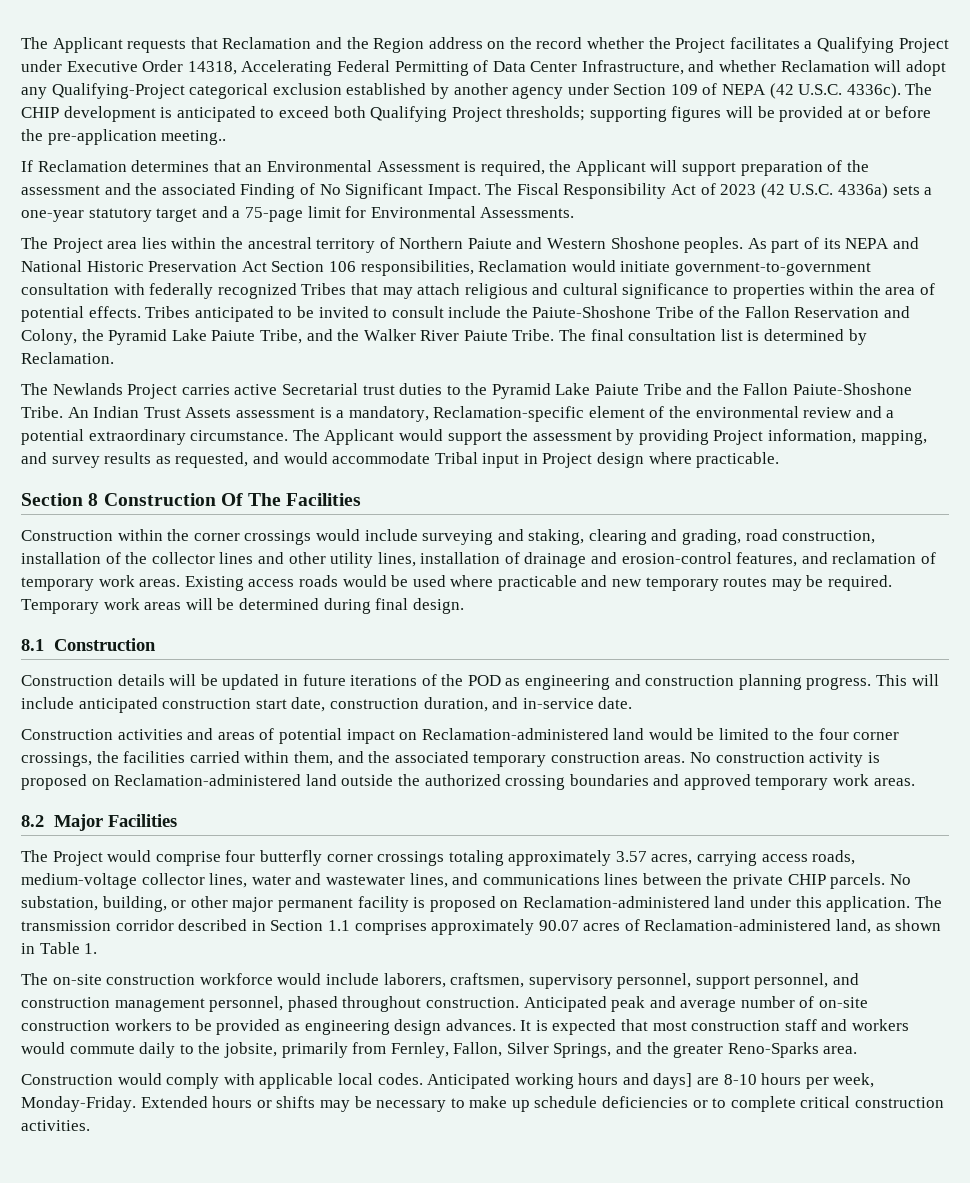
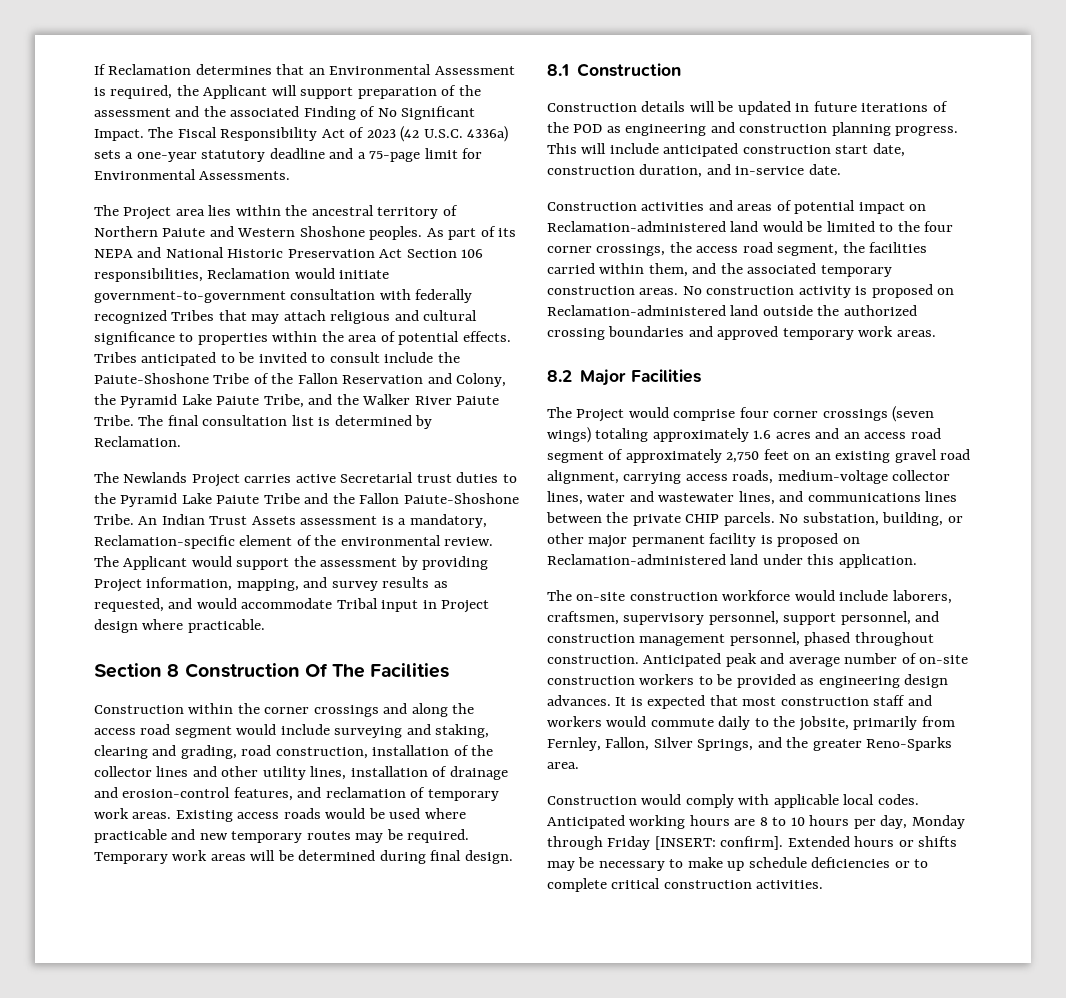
[21,37,949,53] [21,60,946,76] [21,83,933,99] [21,106,932,122] [21,129,227,145] The Applicant requests that Reclamation and the Region address on the record whether the Project facilitates a Qualifying Project under Executive Order 14318, Accelerating Federal Permitting of Data Center Infrastructure, and whether Reclamation will adopt any Qualifying-Project categorical exclusion established by another agency under Section 109 of NEPA (42 U.S.C. 4336c). The CHIP development is anticipated to exceed both Qualifying Project thresholds; supporting figures will be provided at or before the pre-application meeting.. // -> (94, 69) none
[156,208,198,222] target -> [269,148,325,159] deadline
[803,406,895,418] [21,429,289,445] review and a potential extraordinary circumstance. -> [444,537,494,546] review.
(312, 537) none -> [383,703,475,717] [94,724,232,738] and along the access road segment
(119, 757) none -> [696,242,865,256] access road segment, the
[259,850,693,866] butterfly corner crossings totaling approximately 3.57 acres, -> [773,406,935,422] [547,427,941,443] [547,449,971,463] [547,470,619,484] corner crossings (seven wings) totaling approximately 1.6 acres and an access road segment of approximately 2,750 feet on an existing gravel road alignment,
[914,896,942,908] [21,919,942,935] [21,942,98,954] The transmission corridor described in Section 1.1 comprises approximately 90.07 acres of Reclamation-administered land, as shown in Table 1. -> (917, 561) none
[622,1073,875,1089] [21,1096,136,1112] and days] are 8-10 hours per week, Monday-Friday. -> [734,815,965,829] [547,836,784,850] are 8 to 10 hours per day, Monday through Friday [INSERT: confirm].

